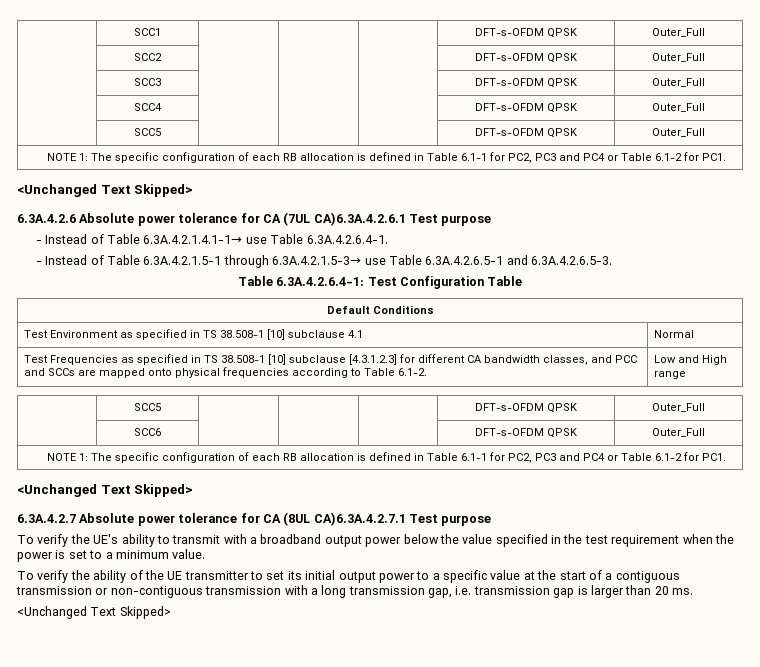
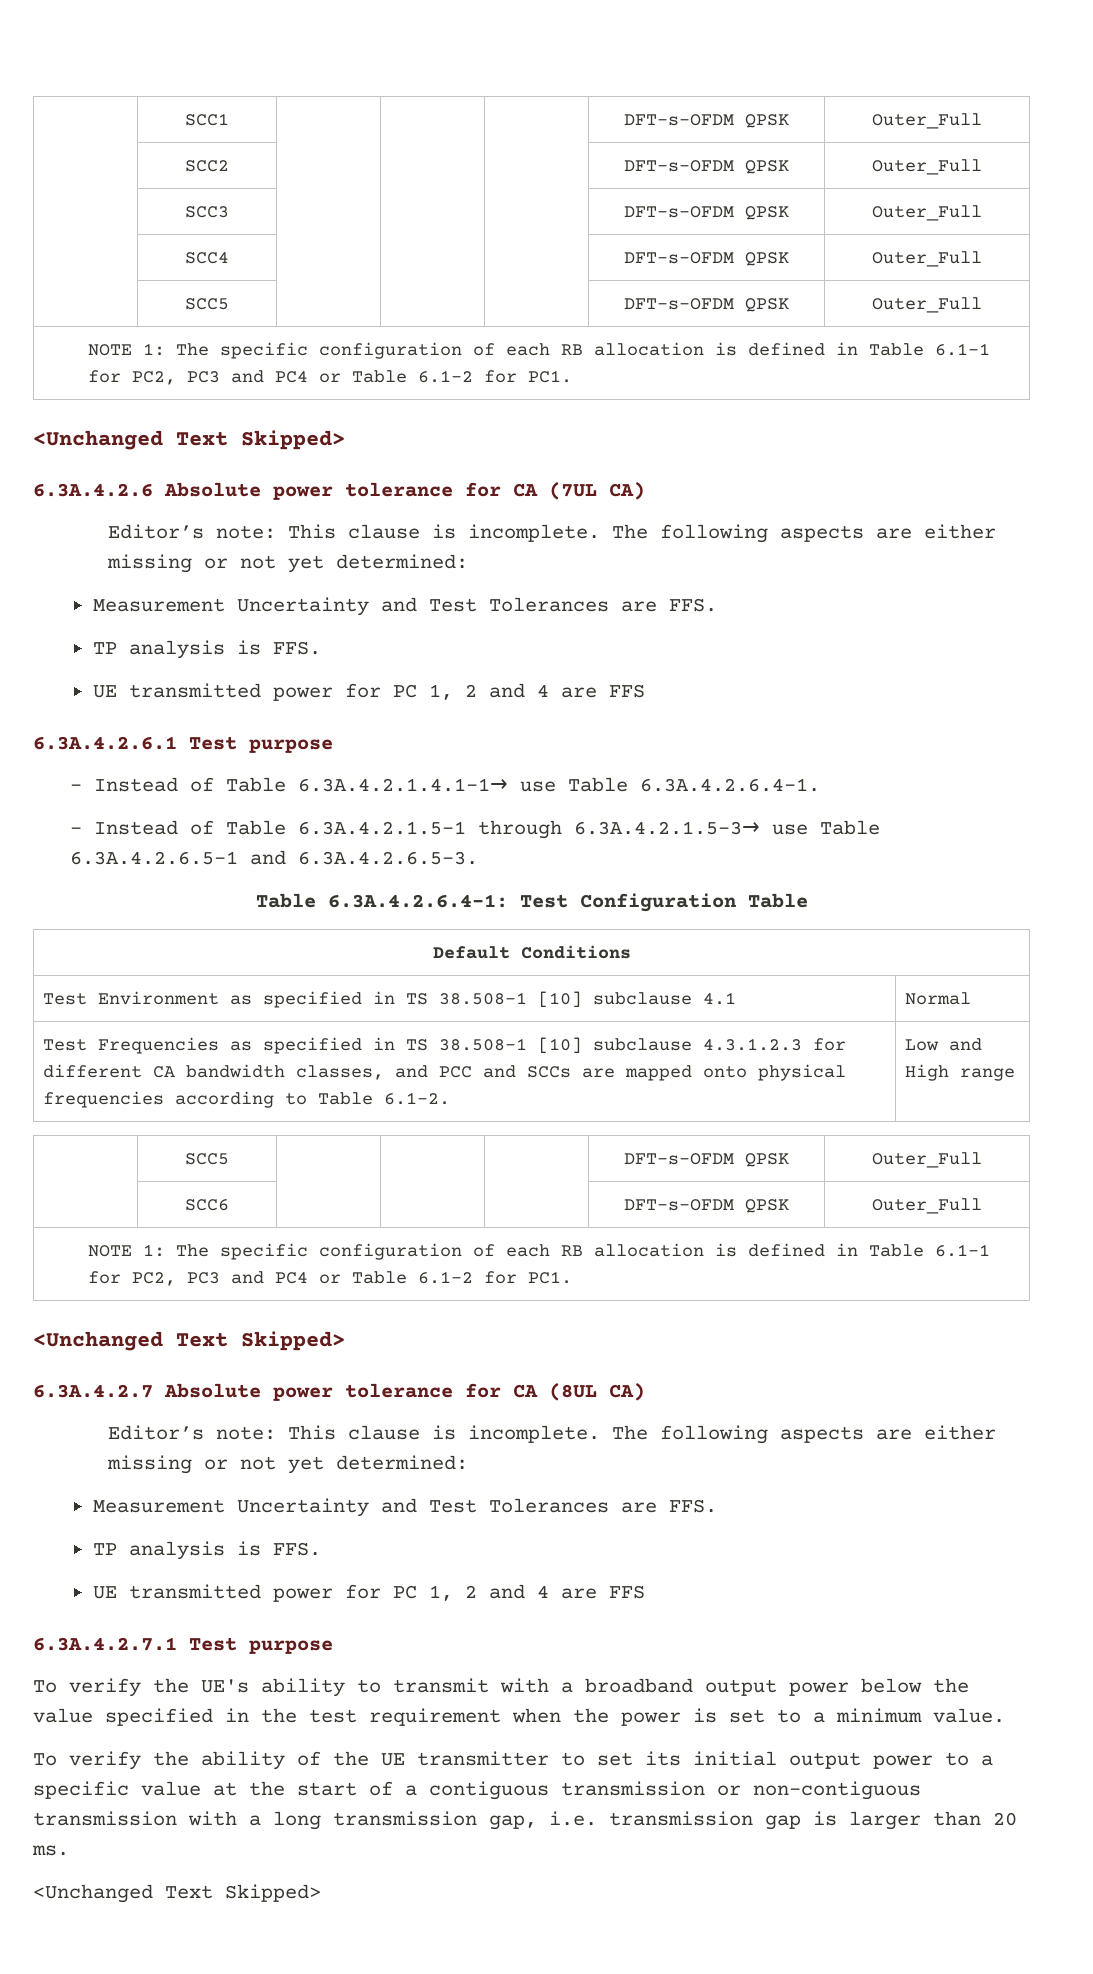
[313,212,406,226] CA)6.3A.4.2.6.1 -> [609,482,645,500] [107,524,996,543] [106,554,468,573] [92,597,717,616] [92,640,321,659] [92,683,645,701] [33,736,177,750] CA) // Editor’s note: This clause is incomplete. The following aspects are either missing or not yet determined: // Measurement Uncertainty and Test Tolerances are FFS. // TP analysis is FFS. // UE transmitted power for PC 1, 2 and 4 are FFS // 6.3A.4.2.6.1
[349,354,398,365] [4.3.1.2.3] -> [702,1038,802,1051] 4.3.1.2.3
[313,512,406,526] CA)6.3A.4.2.7.1 -> [609,1383,645,1401] [107,1425,996,1444] [106,1455,468,1474] [92,1498,717,1517] [92,1541,321,1560] [92,1584,645,1602] [33,1637,177,1651] CA) // Editor’s note: This clause is incomplete. The following aspects are either missing or not yet determined: // Measurement Uncertainty and Test Tolerances are FFS. // TP analysis is FFS. // UE transmitted power for PC 1, 2 and 4 are FFS // 6.3A.4.2.7.1

